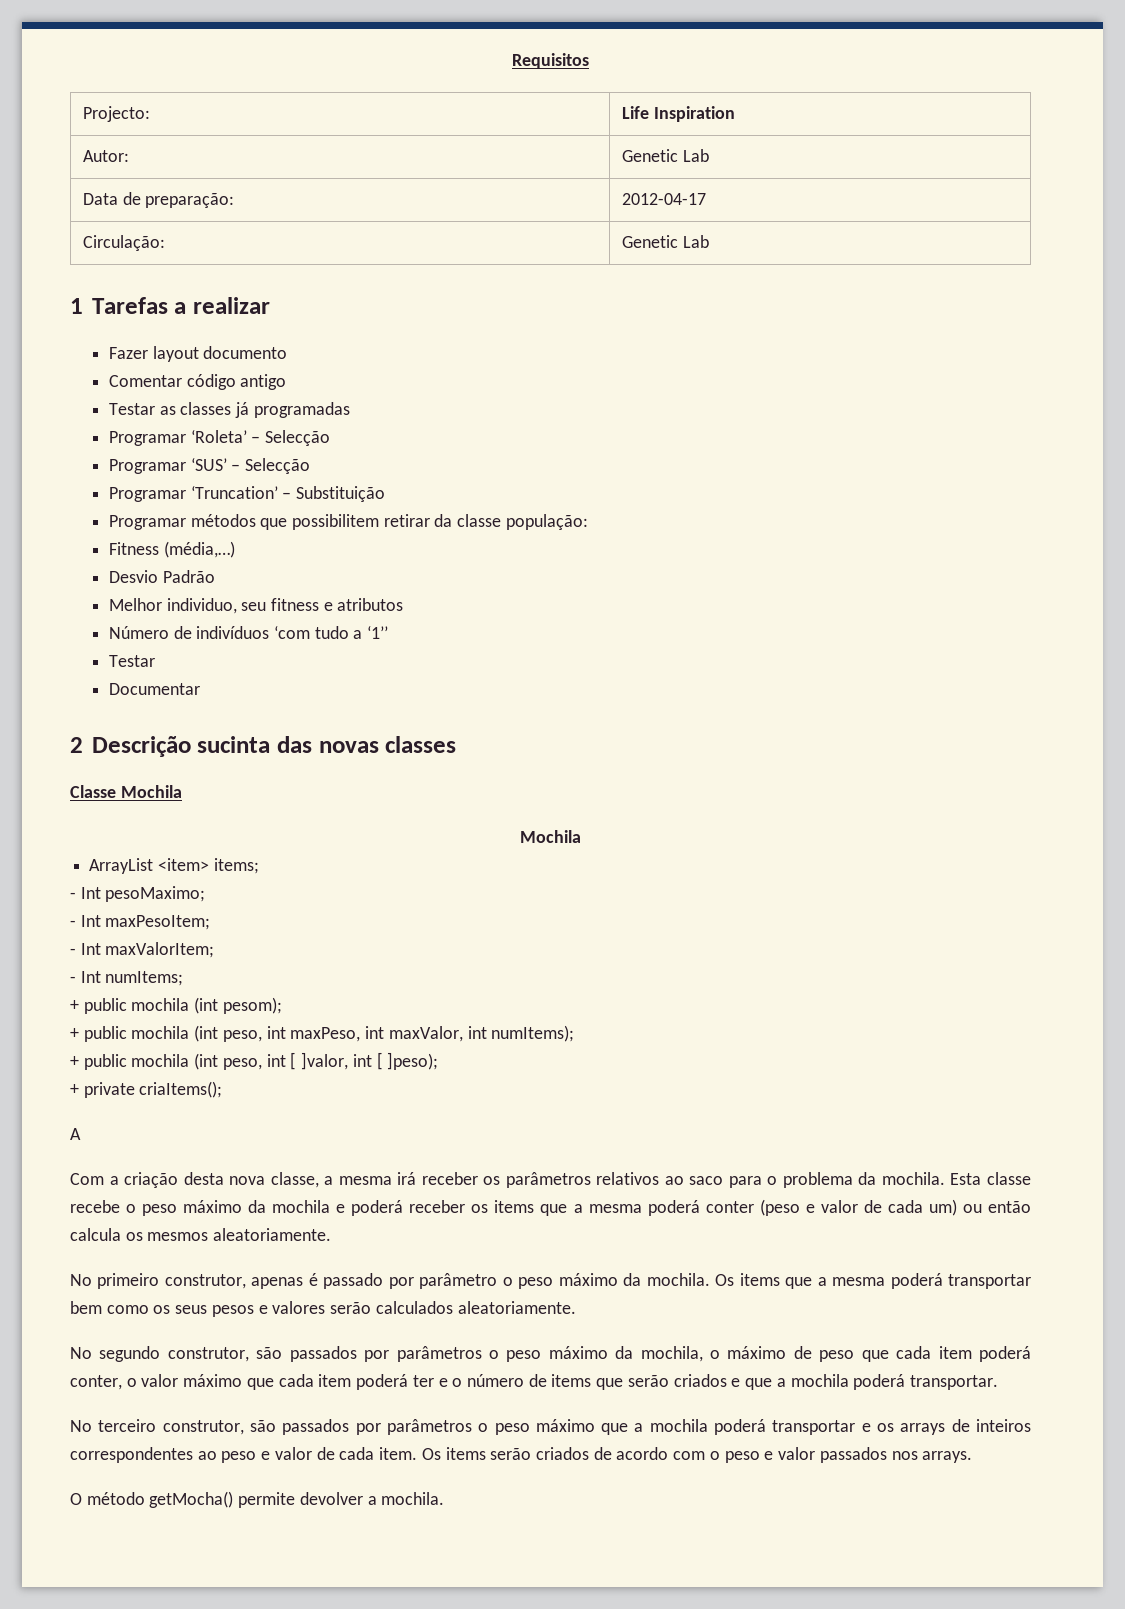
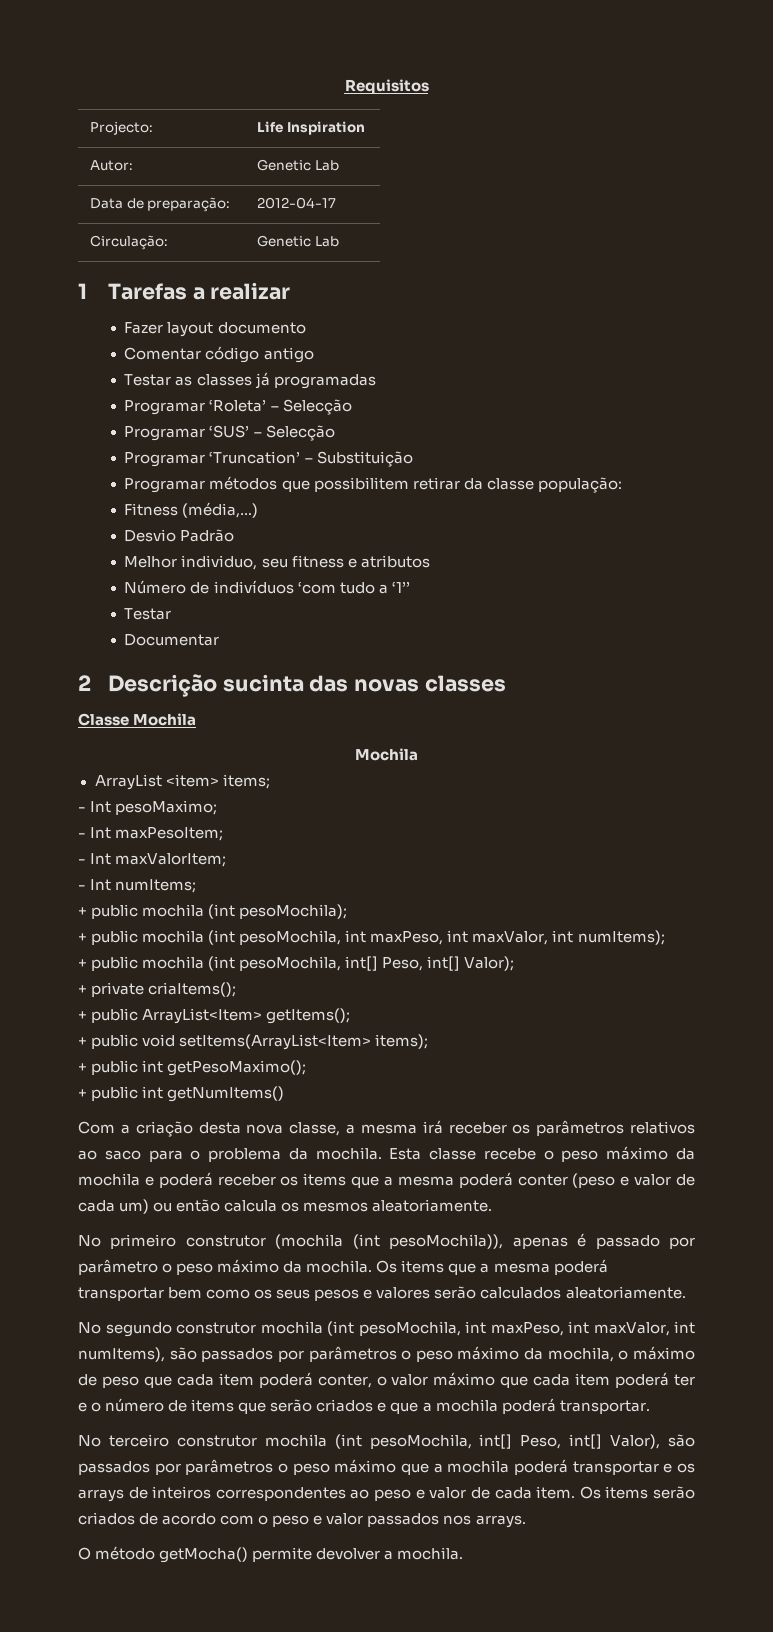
[222,997,282,1014] [70,1025,262,1042] pesom); // + public mochila (int peso, -> [239,904,348,919] [78,930,342,945] pesoMochila); // + public mochila (int pesoMochila,
[222,1052,439,1070] [70,1081,223,1098] [70,1128,81,1140] peso, int [ ]valor, int [ ]peso); // + private criaItems(); // A -> [239,956,515,971] [78,982,237,997] [78,1008,351,1024] [78,1034,429,1050] [78,1060,307,1076] [78,1086,285,1102] pesoMochila, int[] Peso, int[] Valor); // + private criaItems(); // + public ArrayList<Item> getItems(); // + public void setItems(ArrayList<Item> items); // + public int getPesoMaximo(); // + public int getNumItems()
[164,1274,246,1289] construtor, -> [185,1234,504,1249] construtor (mochila (int pesoMochila)),
[167,1347,249,1362] construtor, -> [176,1321,695,1336] [78,1347,165,1362] construtor mochila (int pesoMochila, int maxPeso, int maxValor, int numItems),
[162,1420,244,1435] construtor, -> [176,1434,661,1449] construtor mochila (int pesoMochila, int[] Peso, int[] Valor),

